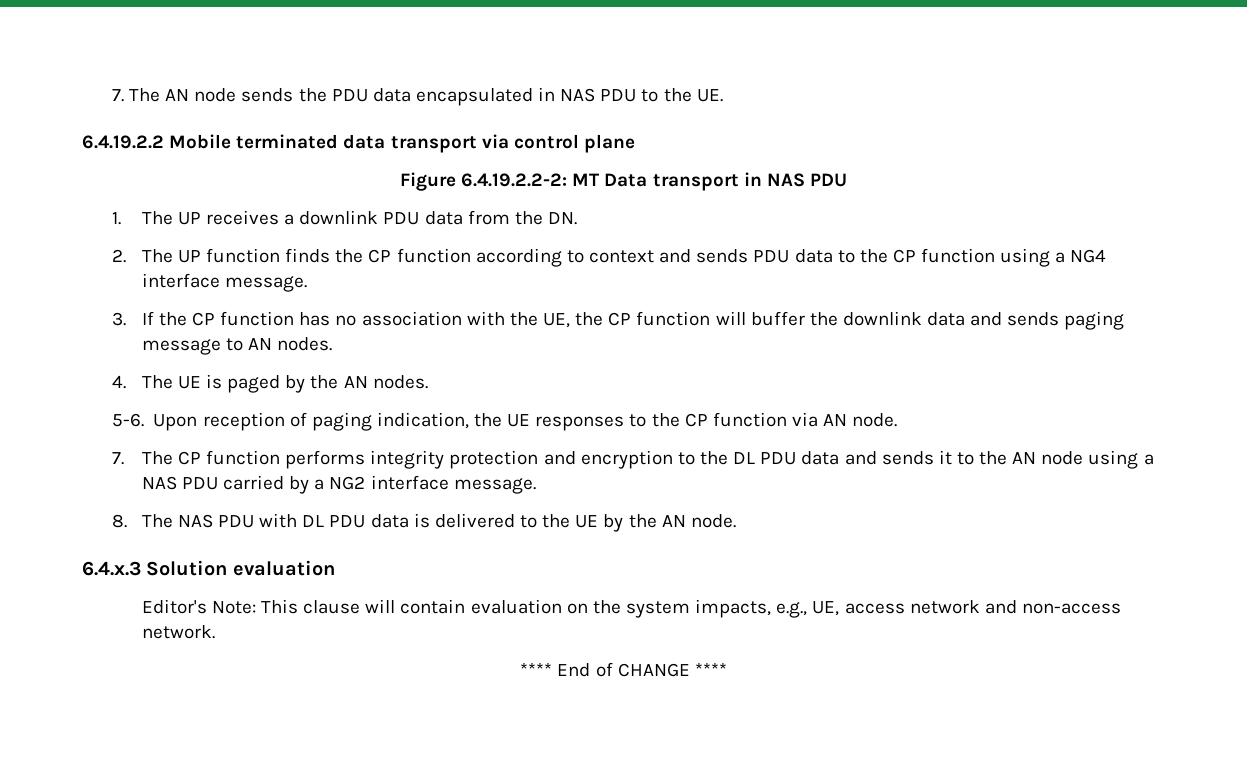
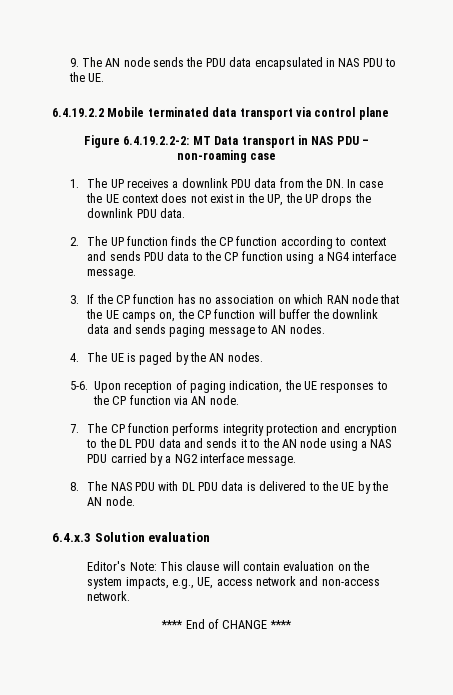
[111,89,124,102] 7. -> [69,58,79,67] 9.
(847, 180) none -> [362,139,369,145] [176,150,277,163] – non-roaming case
(577, 218) none -> [346,179,384,188] [86,193,371,206] [87,208,185,218] In case the UE context does not exist in the UP, the UP drops the downlink PDU data.
[466,311,570,328] with the UE, -> [277,294,400,304] [86,309,176,322] on which RAN node that the UE camps on,

